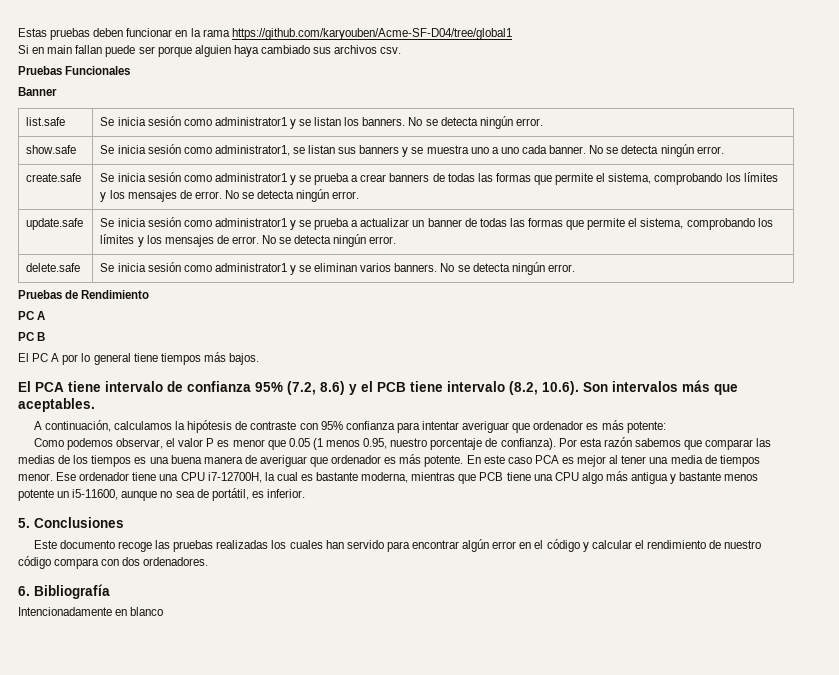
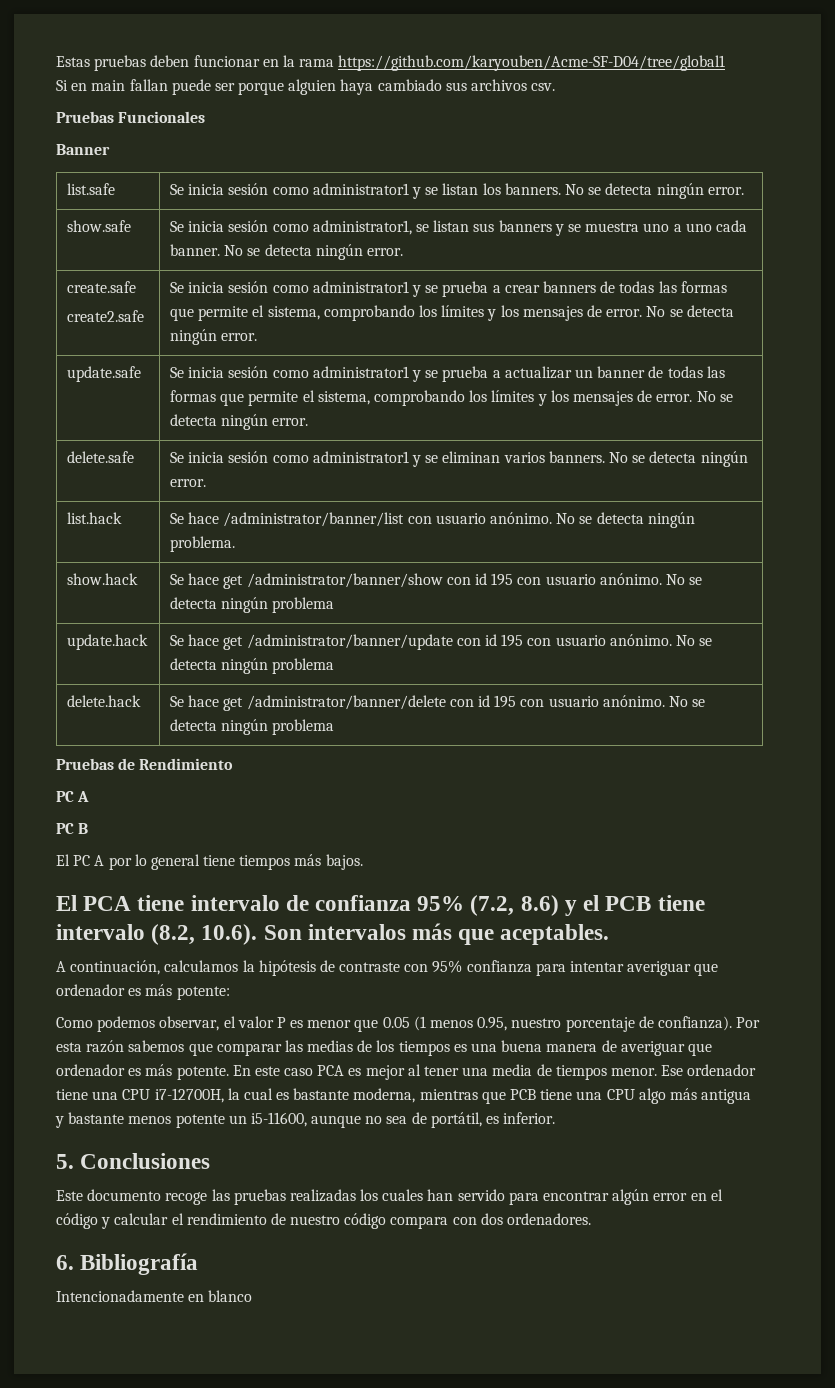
(82, 177) none -> [67,310,145,322] // create2.safe
(575, 268) none -> [67,512,123,524] [170,512,695,528] [170,536,236,552] [67,573,139,585] [170,573,703,589] [170,597,335,613] [67,634,149,650] [170,634,713,650] [170,658,335,674] [67,695,142,707] [170,695,706,711] [170,719,335,735] // list.hack | Se hace /administrator/banner/list con usuario anónimo. No se detecta ningún problema. // show.hack | Se hace get /administrator/banner/show con id 195 con usuario anónimo. No se detecta ningún problema // update.hack | Se hace get /administrator/banner/update con id 195 con usuario anónimo. No se detecta ningún problema // delete.hack | Se hace get /administrator/banner/delete con id 195 con usuario anónimo. No se detecta ningún problema

